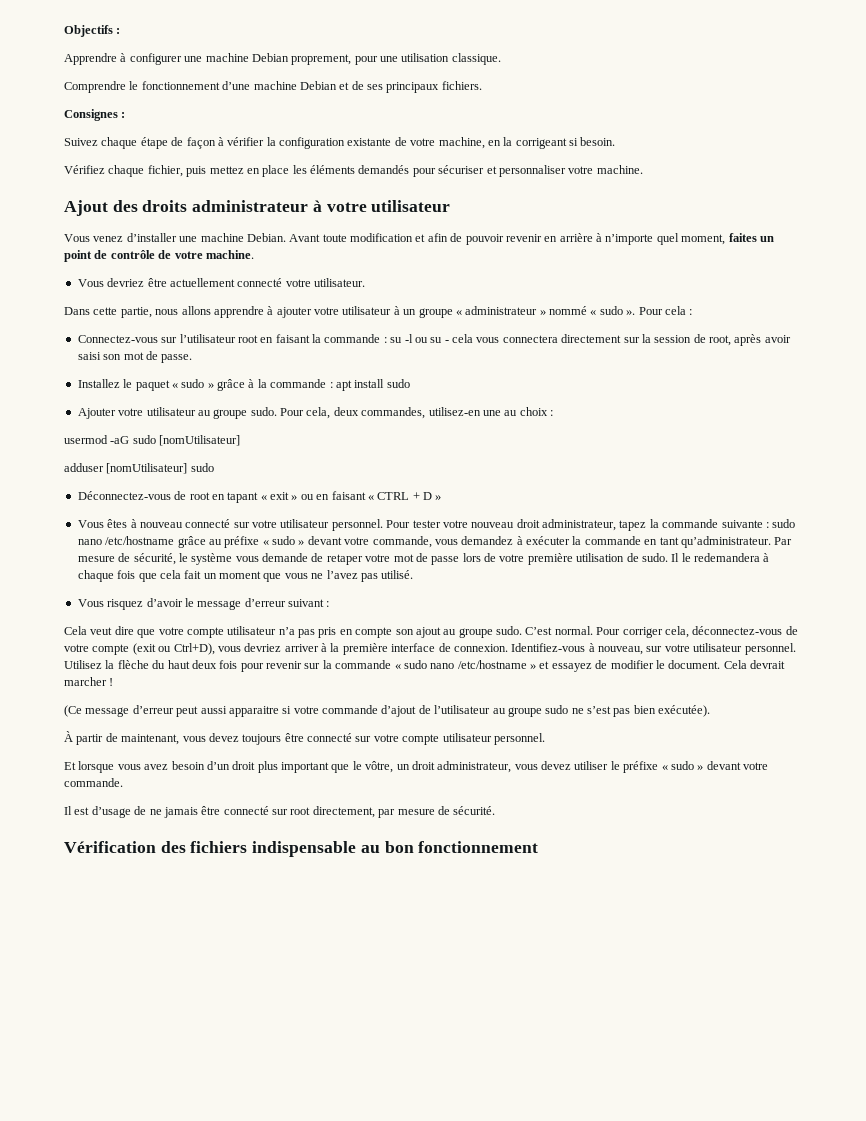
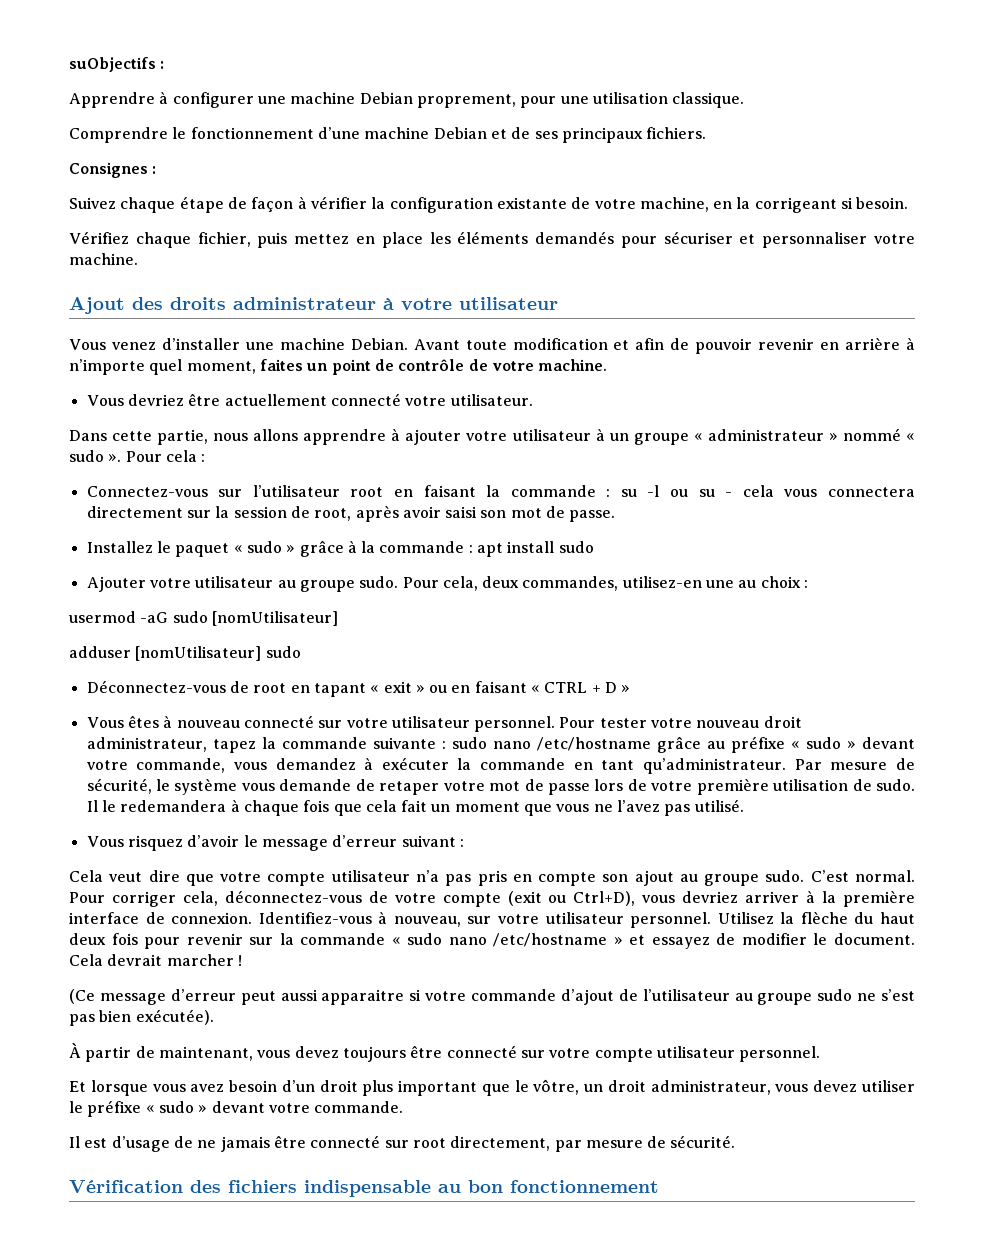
[64,25,113,37] Objectifs -> [69,57,156,72] suObjectifs

